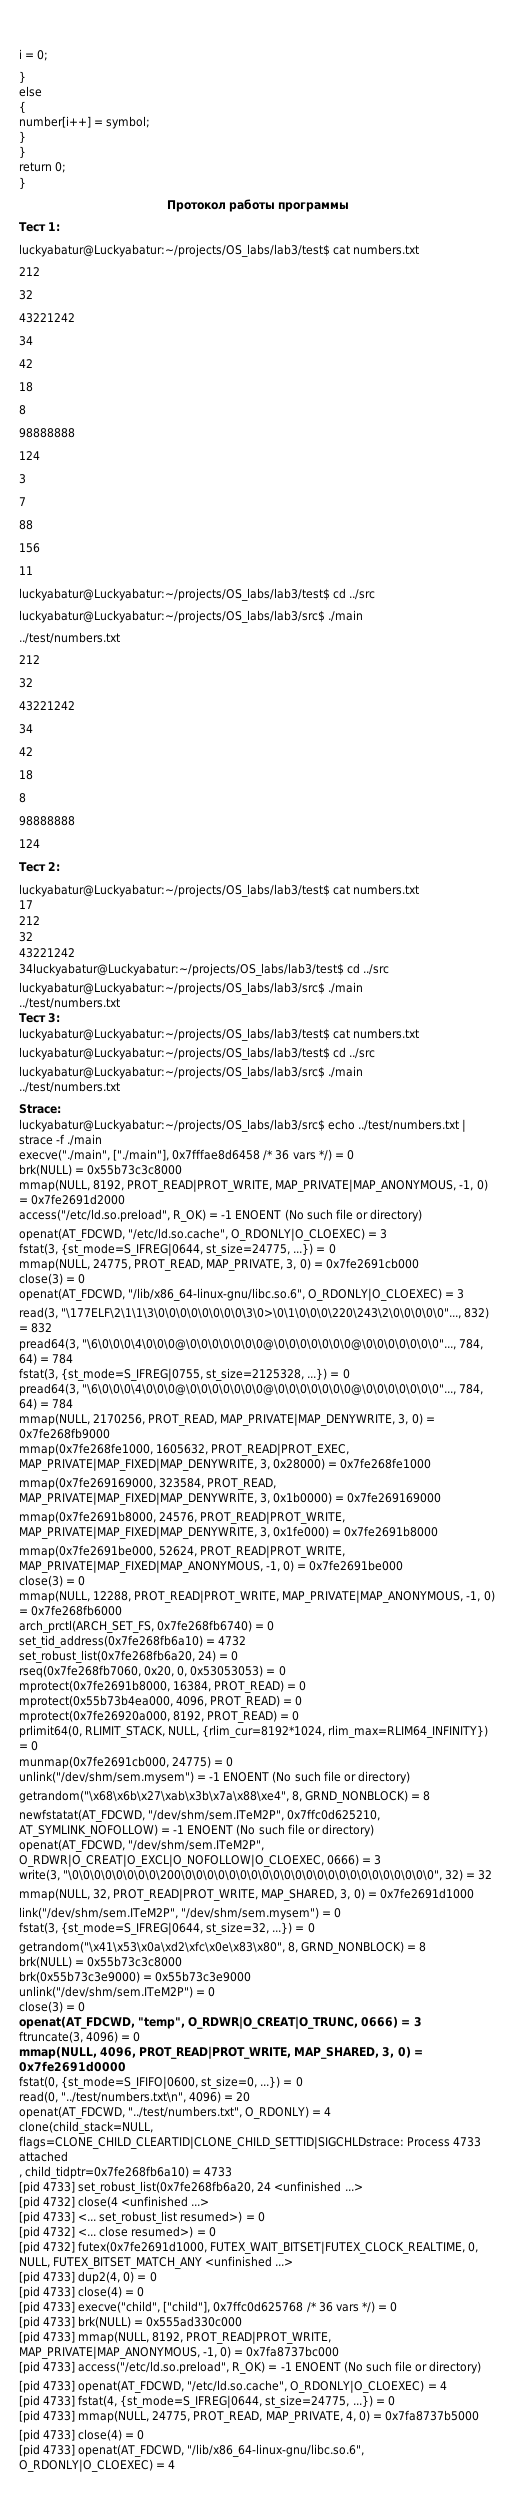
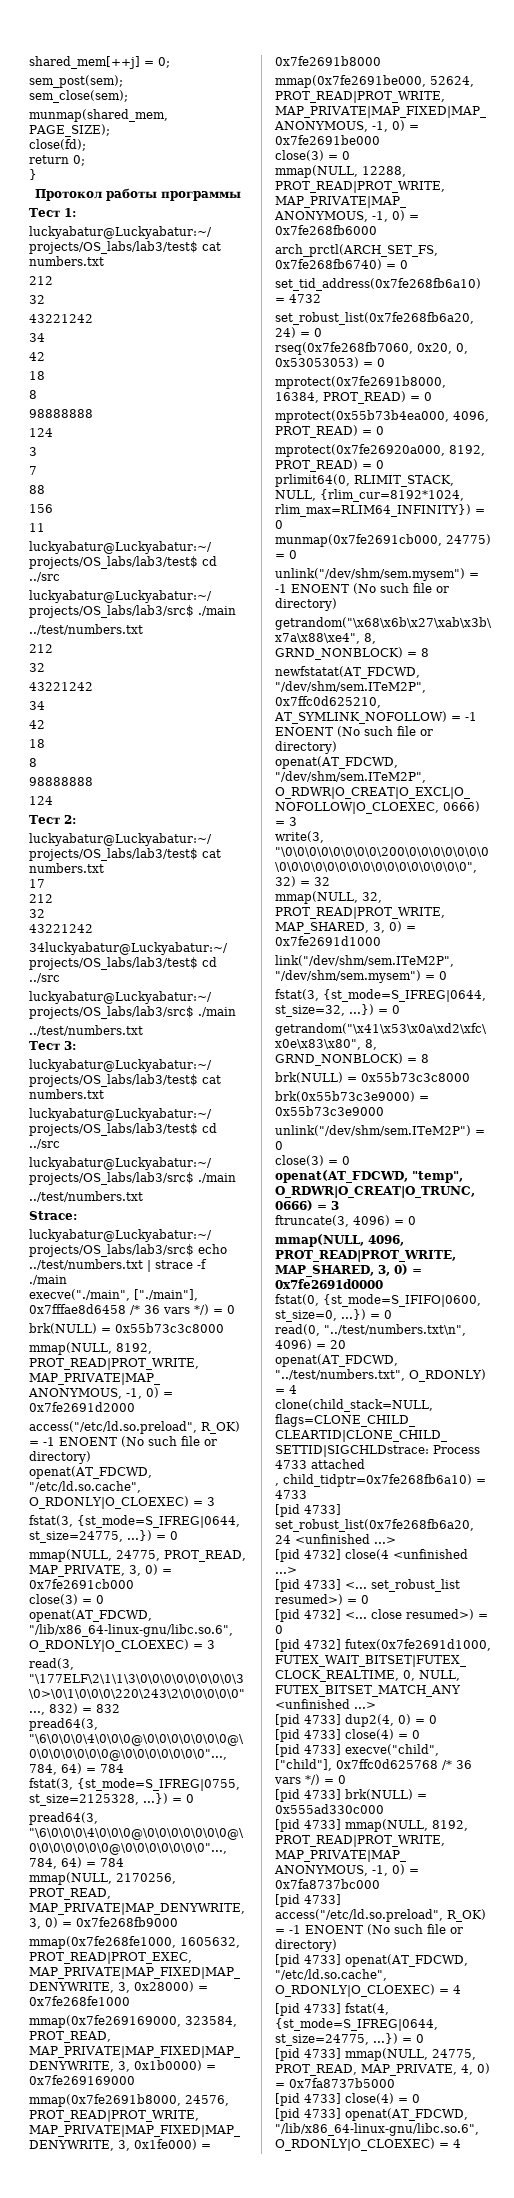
[19,49,22,59] i -> [29,56,140,69] shared_mem[++j]
[19,71,26,83] [19,86,42,97] [19,101,26,113] [19,116,151,129] [19,131,26,143] [19,146,26,158] } // else // { // number[i++] = symbol; // } // } -> [29,75,123,88] [29,90,128,103] [29,109,168,122] [29,124,110,137] [29,139,86,151] sem_post(sem); // sem_close(sem); // munmap(shared_mem, PAGE_SIZE); // close(fd);

